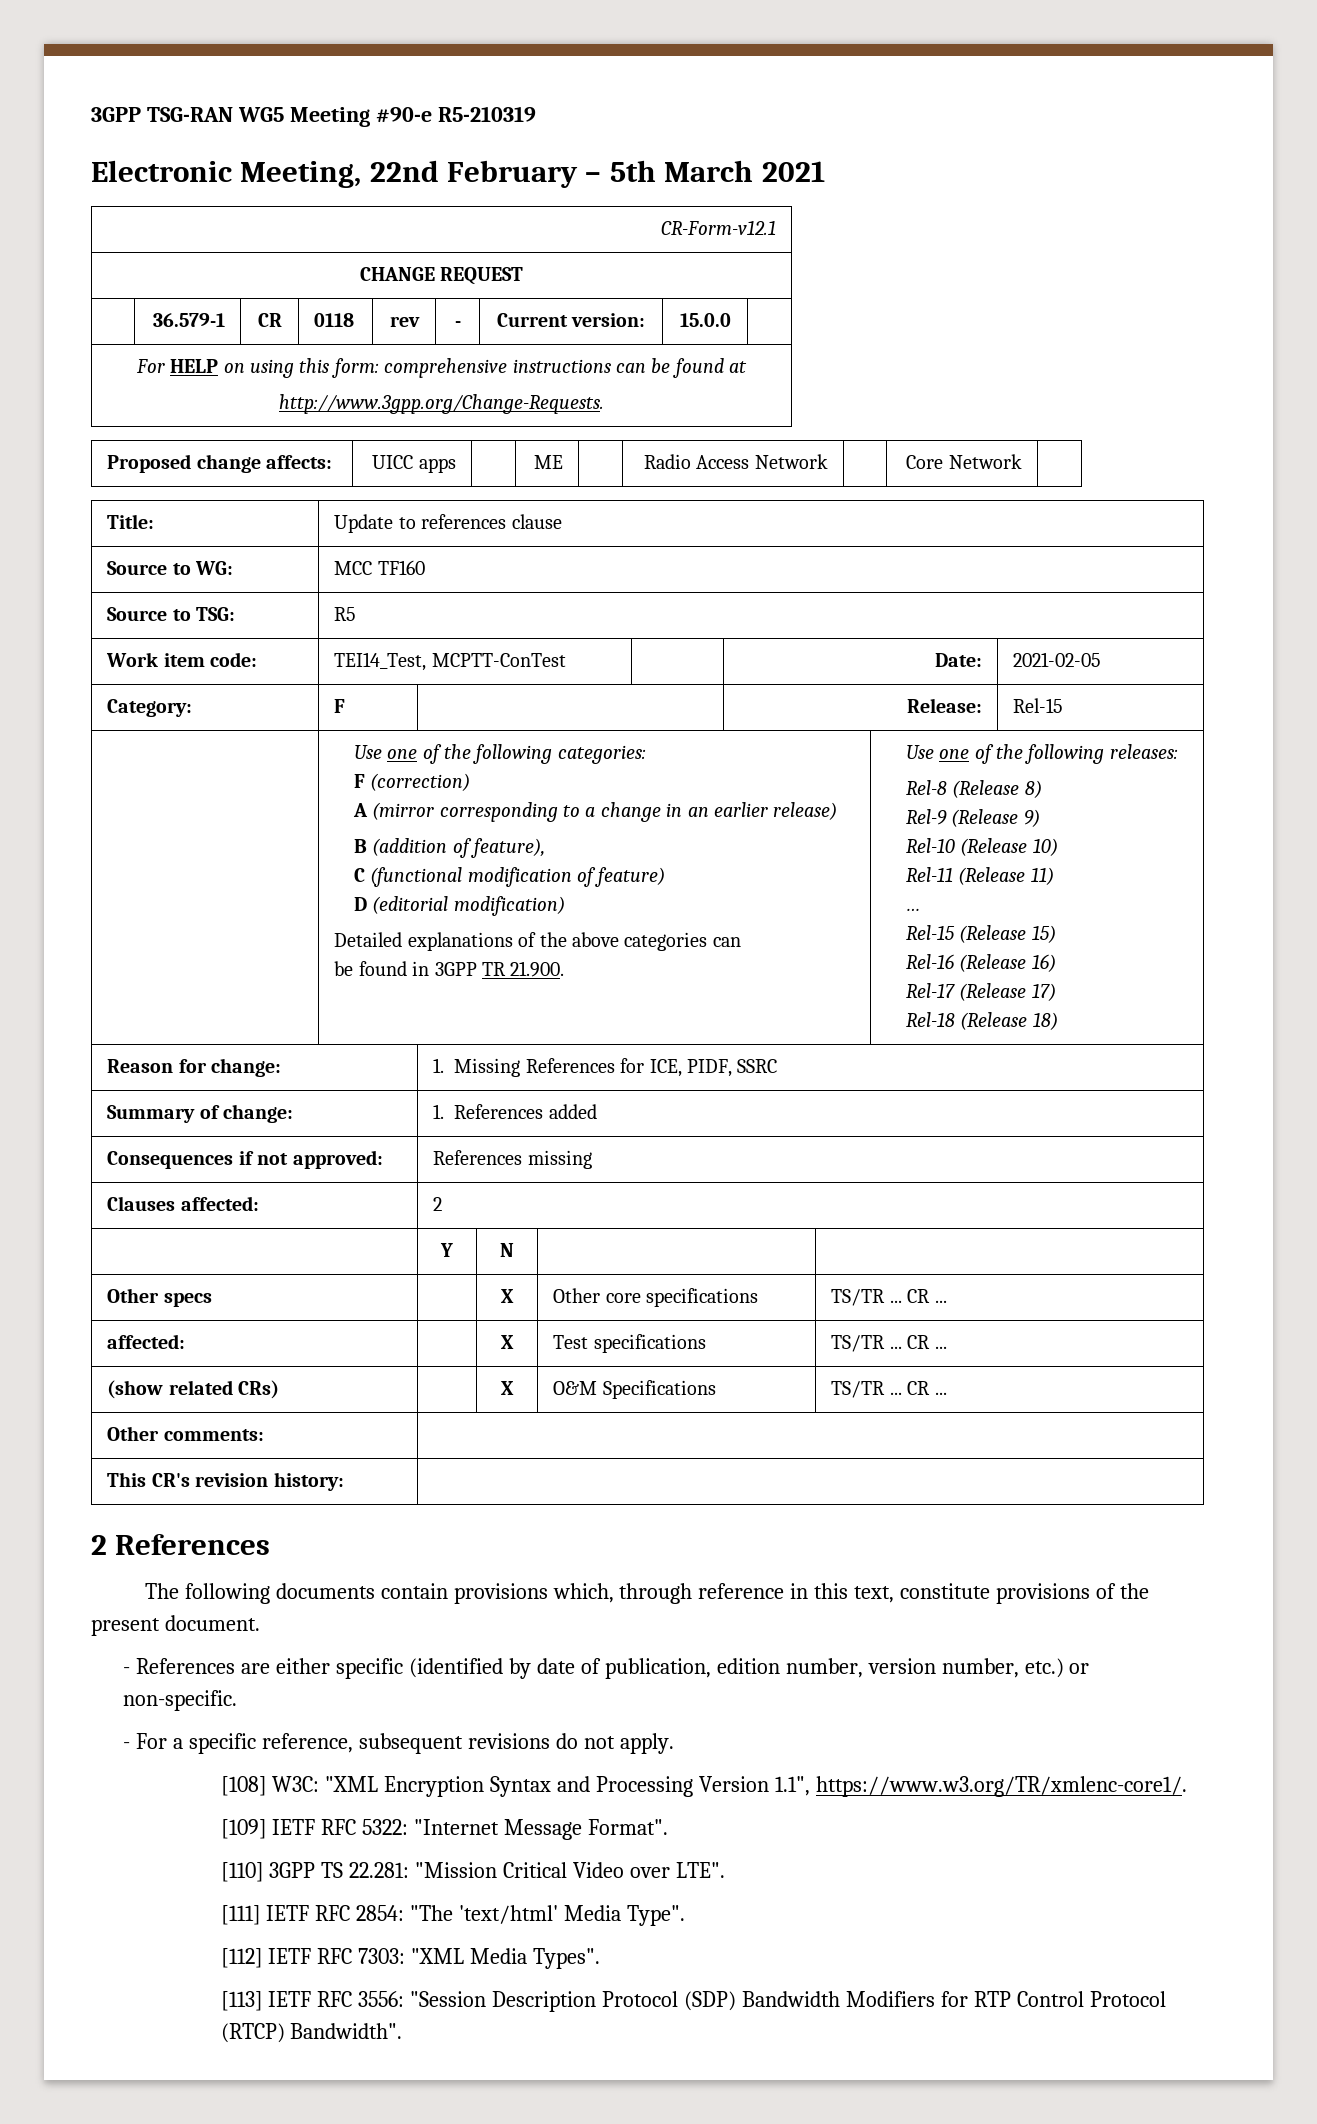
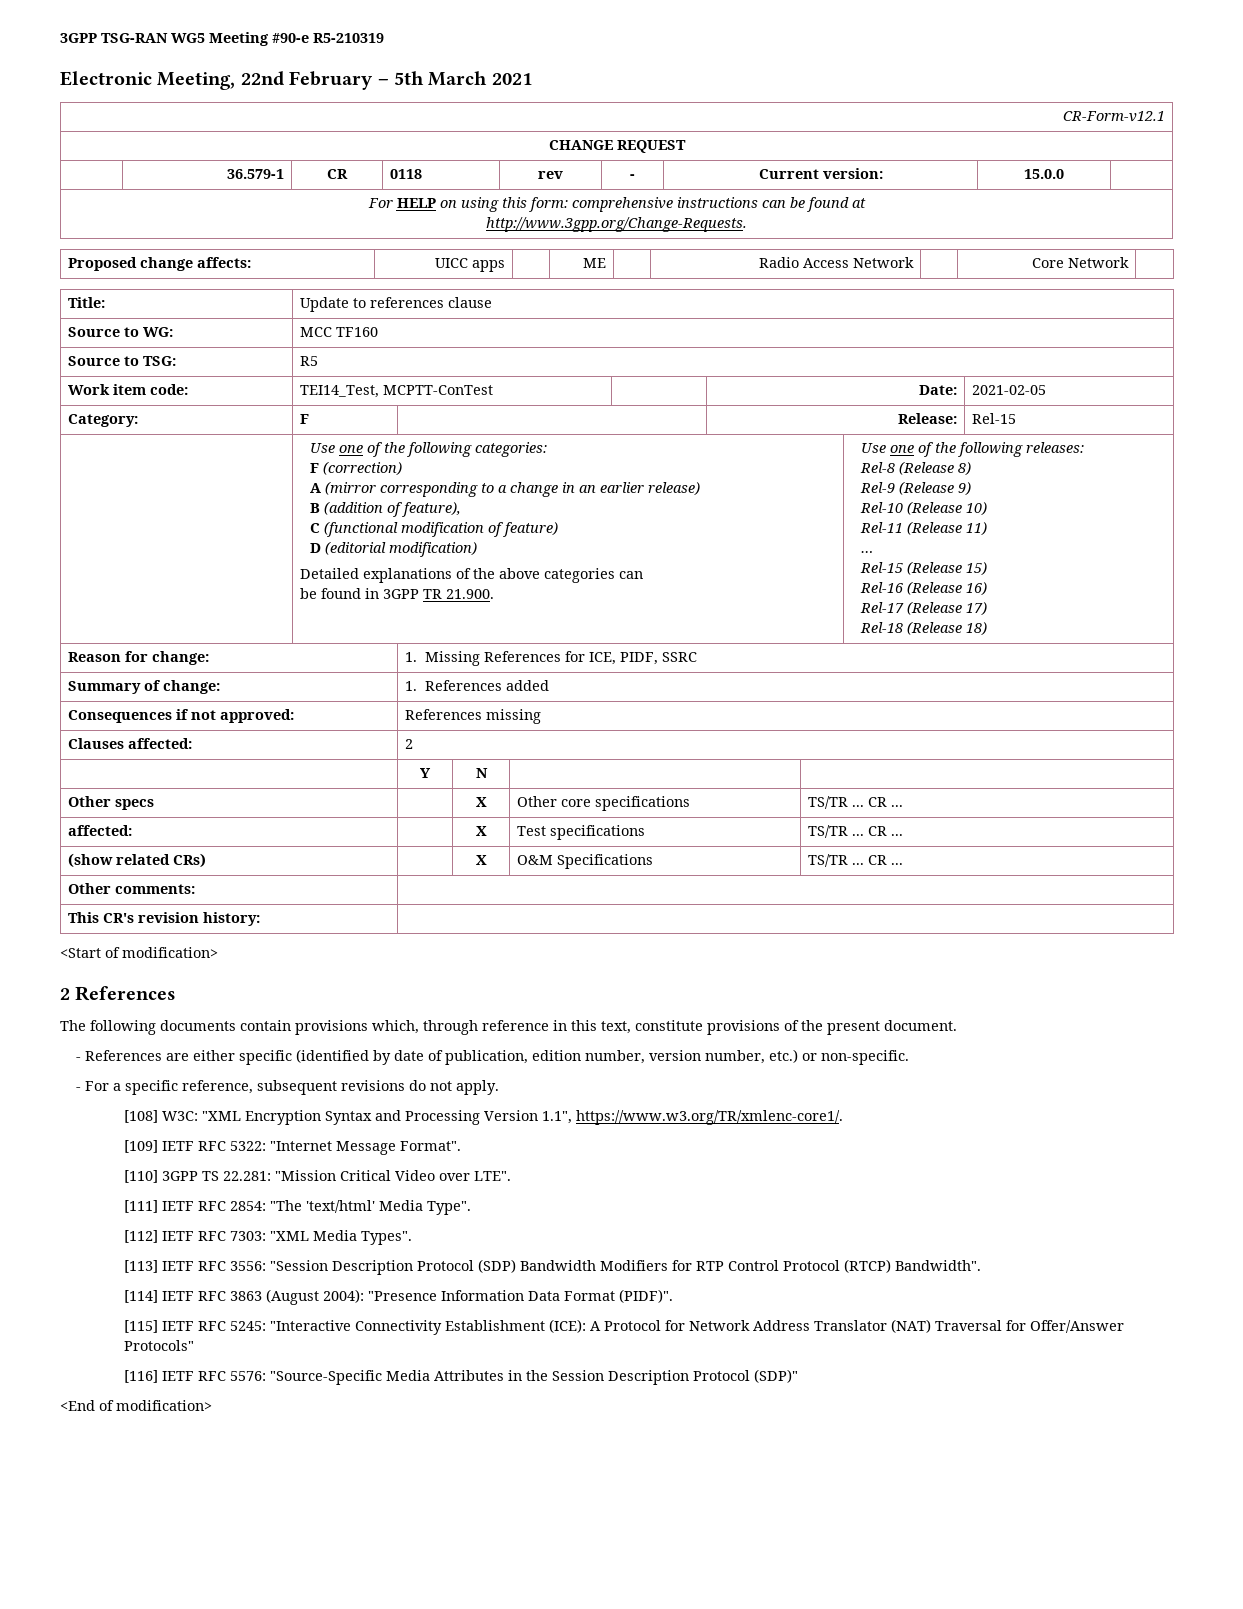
(344, 1481) none -> [60,947,218,958] // <Start of modification>
(403, 2031) none -> [124,1289,674,1305] [124,1319,1125,1335] [124,1340,195,1351] [124,1369,799,1385] [60,1400,212,1411] // [114] IETF RFC 3863 (August 2004): "Presence Information Data Format (PIDF)". // [115] IETF RFC 5245: "Interactive Connectivity Establishment (ICE): A Protocol for Network Address Translator (NAT) Traversal for Offer/Answer Protocols" // [116] IETF RFC 5576: "Source-Specific Media Attributes in the Session Description Protocol (SDP)" // <End of modification>

